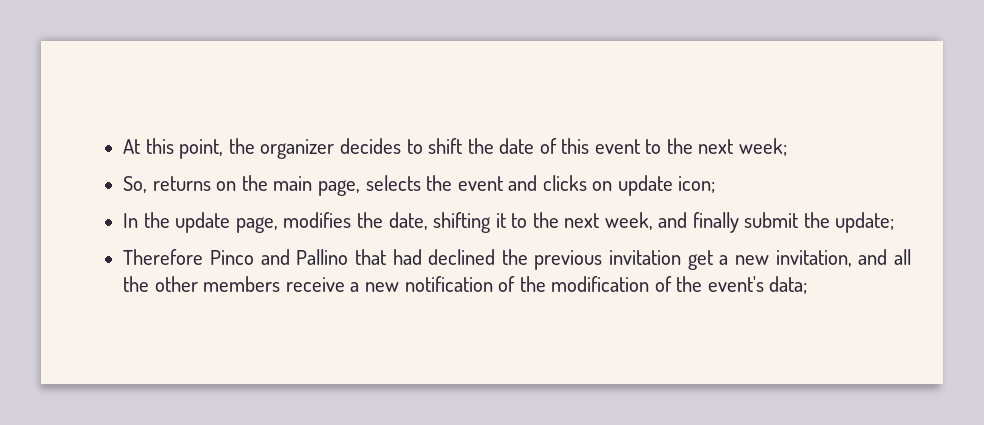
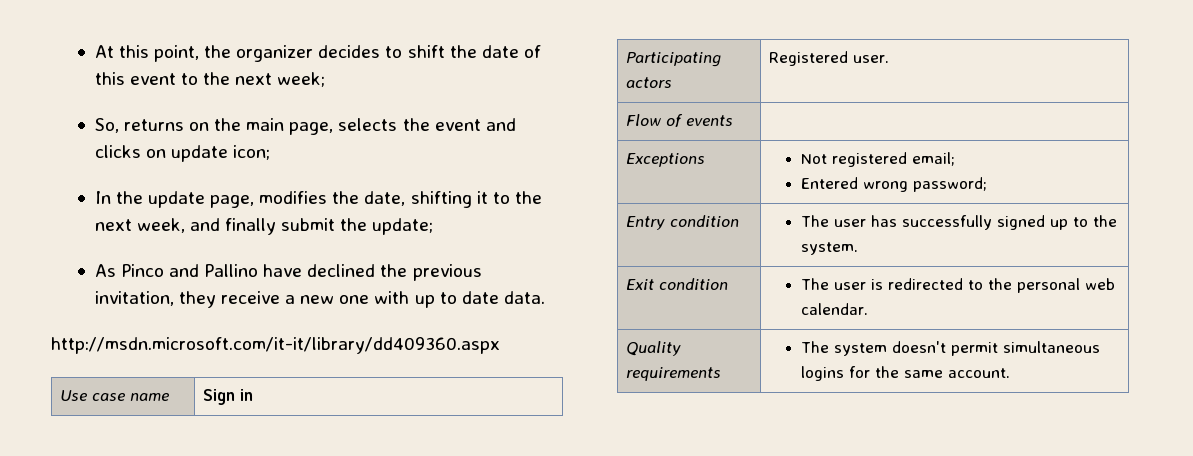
[123,249,204,265] Therefore -> [94,264,116,277] As
[354,249,422,265] that had -> [263,264,303,277] have
[609,249,911,270] [123,276,808,294] invitation get a new invitation, and all the other members receive a new notification of the modification of the event's data; -> [94,291,545,308] [51,337,500,354] [59,390,169,401] [202,389,253,405] [625,52,721,67] [625,77,672,88] [768,51,889,66] [625,114,733,127] [625,153,705,167] [801,152,956,167] [801,177,988,192] [625,215,739,230] [801,215,1118,230] [801,242,859,255] [625,278,728,290] [801,278,1116,293] [801,303,869,315] [625,341,681,356] [625,367,721,381] [801,341,1101,356] [801,366,1011,381] invitation, they receive a new one with up to date data. // http://msdn.microsoft.com/it-it/library/dd409360.aspx // Use case name | Sign in // Participating actors | Registered user. // Flow of events | // Exceptions | Not registered email; // Entered wrong password; // Entry condition | The user has successfully signed up to the system. // Exit condition | The user is redirected to the personal web calendar. // Quality requirements | The system doesn't permit simultaneous logins for the same account.

